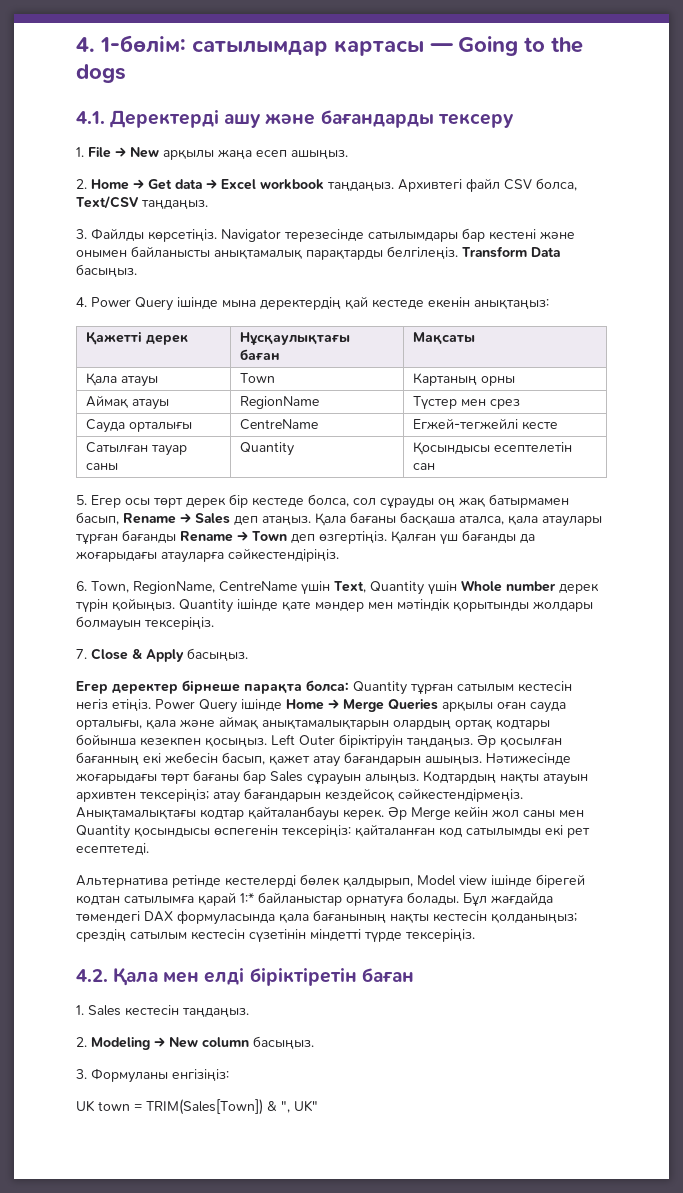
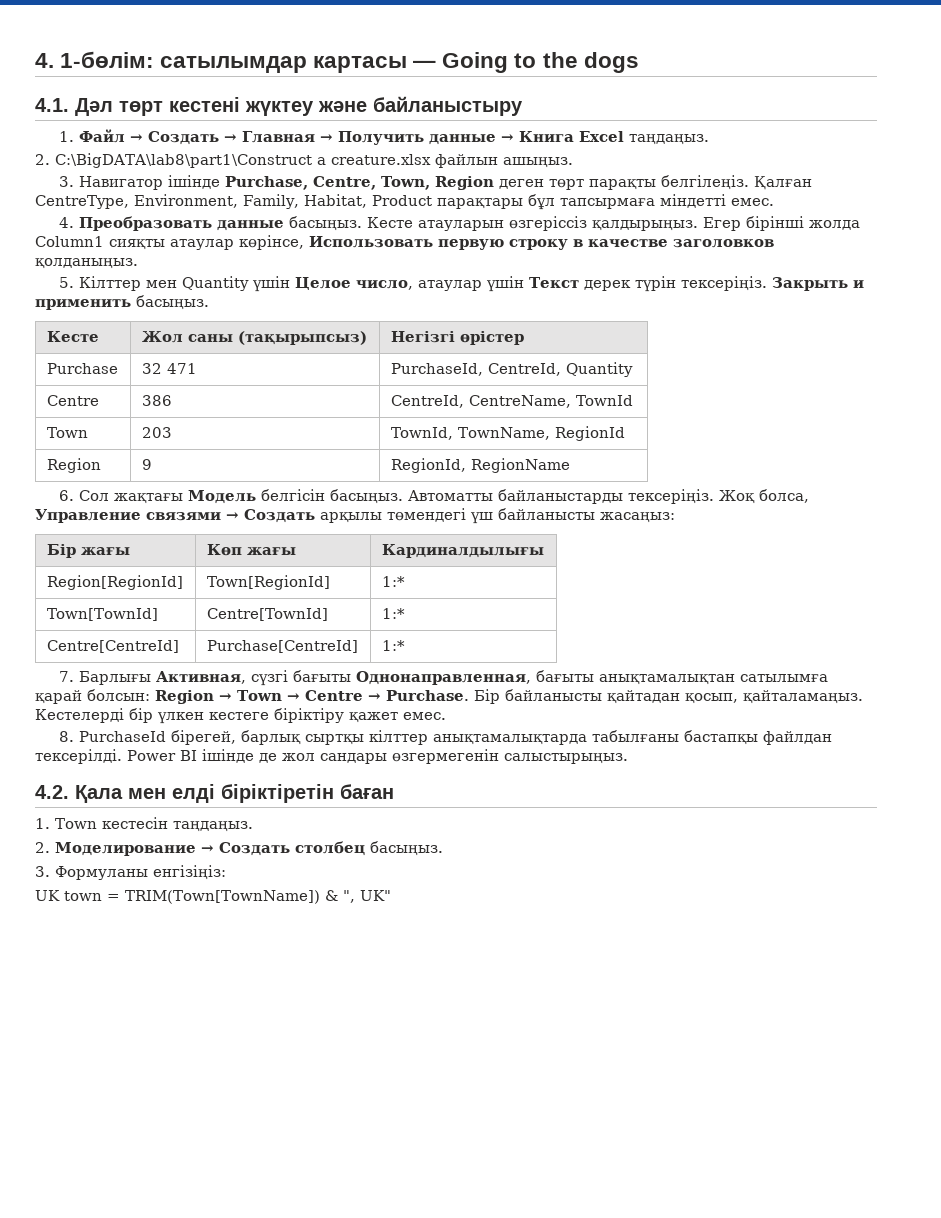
[110,110,514,128] [76,147,348,160] [76,178,577,192] [76,196,208,209] [76,228,575,242] [76,246,560,260] [76,264,137,277] [76,296,549,311] [86,331,190,345] [240,332,351,345] [240,349,281,360] [413,332,476,344] [86,373,159,387] [240,373,276,383] [413,373,516,386] [86,395,170,410] [240,396,320,409] [413,396,521,409] [86,419,193,433] [240,419,319,430] [413,418,559,430] [86,442,188,456] [86,463,119,470] [240,442,295,456] [413,442,573,455] [413,463,436,470] [76,494,569,509] [76,512,602,527] [75,530,535,544] [76,548,339,563] [76,580,599,595] [75,598,593,613] [76,616,214,631] [76,648,248,662] [76,680,572,695] [76,699,566,713] [76,716,550,730] [76,734,562,749] [76,752,571,767] [76,770,588,785] [76,788,523,803] [76,806,584,821] [76,824,590,839] [76,843,149,855] [76,874,585,888] [76,892,553,907] [75,910,577,925] [76,929,475,942] Деректерді ашу және бағандарды тексеру // 1. File → New арқылы жаңа есеп ашыңыз. // 2. Home → Get data → Excel workbook таңдаңыз. Архивтегі файл CSV болса, Text/CSV таңдаңыз. // 3. Файлды көрсетіңіз. Navigator терезесінде сатылымдары бар кестені және онымен байланысты анықтамалық парақтарды белгілеңіз. Transform Data басыңыз. // 4. Power Query ішінде мына деректердің қай кестеде екенін анықтаңыз: // Қажетті дерек | Нұсқаулықтағы баған | Мақсаты // Қала атауы | Town | Картаның орны // Аймақ атауы | RegionName | Түстер мен срез // Сауда орталығы | CentreName | Егжей-тегжейлі кесте // Сатылған тауар саны | Quantity | Қосындысы есептелетін сан // 5. Егер осы төрт дерек бір кестеде болса, сол сұрауды оң жақ батырмамен басып, Rename → Sales деп атаңыз. Қала бағаны басқаша аталса, қала атаулары тұрған бағанды Rename → Town деп өзгертіңіз. Қалған үш бағанды да жоғарыдағы атауларға сәйкестендіріңіз. // 6. Town, RegionName, CentreName үшін Text, Quantity үшін Whole number дерек түрін қойыңыз. Quantity ішінде қате мәндер мен мәтіндік қорытынды жолдары болмауын тексеріңіз. // 7. Close & Apply басыңыз. // Егер деректер бірнеше парақта болса: Quantity тұрған сатылым кестесін негіз етіңіз. Power Query ішінде Home → Merge Queries арқылы оған сауда орталығы, қала және аймақ анықтамалықтарын олардың ортақ кодтары бойынша кезекпен қосыңыз. Left Outer біріктіруін таңдаңыз. Әр қосылған бағанның екі жебесін басып, қажет атау бағандарын ашыңыз. Нәтижесінде жоғарыдағы төрт бағаны бар Sales сұрауын алыңыз. Кодтардың нақты атауын архивтен тексеріңіз; атау бағандарын кездейсоқ сәйкестендірмеңіз. Анықтамалықтағы кодтар қайталанбауы керек. Әр Merge кейін жол саны мен Quantity қосындысы өспегенін тексеріңіз: қайталанған код сатылымды екі рет есептетеді. // Альтернатива ретінде кестелерді бөлек қалдырып, Model view ішінде бірегей кодтан сатылымға қарай 1:* байланыстар орнатуға болады. Бұл жағдайда төмендегі DAX формуласында қала бағанының нақты кестесін қолданыңыз; срездің сатылым кестесін сүзетінін міндетті түрде тексеріңіз. -> [75,96,523,116] [58,129,709,145] [35,153,573,168] [58,175,813,190] [35,194,774,210] [58,216,860,231] [35,235,774,250] [35,258,138,269] [58,276,864,292] [35,295,209,310] [46,331,99,342] [141,331,367,345] [390,331,524,345] [46,363,118,374] [141,363,197,374] [390,362,633,377] [46,395,99,406] [141,395,172,406] [390,395,634,408] [46,427,89,438] [141,427,172,438] [390,426,626,441] [46,458,101,473] [141,459,152,470] [390,458,570,473] [58,489,809,504] [35,508,675,524] [46,544,130,558] [206,544,296,556] [381,544,544,558] [46,575,183,590] [206,575,331,590] [381,576,405,587] [46,608,159,621] [206,608,329,621] [381,608,405,619] [46,640,179,653] [206,640,358,653] [381,640,405,651] [58,670,828,686] [35,689,863,704] [35,708,446,724] [58,730,832,745] [35,749,628,764] Дәл төрт кестені жүктеу және байланыстыру // 1. Файл → Создать → Главная → Получить данные → Книга Excel таңдаңыз. // 2. C:\BigDATA\lab8\part1\Construct a creature.xlsx файлын ашыңыз. // 3. Навигатор ішінде Purchase, Centre, Town, Region деген төрт парақты белгілеңіз. Қалған CentreType, Environment, Family, Habitat, Product парақтары бұл тапсырмаға міндетті емес. // 4. Преобразовать данные басыңыз. Кесте атауларын өзгеріссіз қалдырыңыз. Егер бірінші жолда Column1 сияқты атаулар көрінсе, Использовать первую строку в качестве заголовков қолданыңыз. // 5. Кілттер мен Quantity үшін Целое число, атаулар үшін Текст дерек түрін тексеріңіз. Закрыть и применить басыңыз. // Кесте | Жол саны (тақырыпсыз) | Негізгі өрістер // Purchase | 32 471 | PurchaseId, CentreId, Quantity // Centre | 386 | CentreId, CentreName, TownId // Town | 203 | TownId, TownName, RegionId // Region | 9 | RegionId, RegionName // 6. Сол жақтағы Модель белгісін басыңыз. Автоматты байланыстарды тексеріңіз. Жоқ болса, Управление связями → Создать арқылы төмендегі үш байланысты жасаңыз: // Бір жағы | Көп жағы | Кардиналдылығы // Region[RegionId] | Town[RegionId] | 1:* // Town[TownId] | Centre[TownId] | 1:* // Centre[CentreId] | Purchase[CentreId] | 1:* // 7. Барлығы Активная, сүзгі бағыты Однонаправленная, бағыты анықтамалықтан сатылымға қарай болсын: Region → Town → Centre → Purchase. Бір байланысты қайтадан қосып, қайталамаңыз. Кестелерді бір үлкен кестеге біріктіру қажет емес. // 8. PurchaseId бірегей, барлық сыртқы кілттер анықтамалықтарда табылғаны бастапқы файлдан тексерілді. Power BI ішінде де жол сандары өзгермегенін салыстырыңыз.
[88,1005,121,1016] Sales -> [55,818,97,829] Town
[91,1037,249,1050] Modeling → New column -> [55,841,365,856] Моделирование → Создать столбец
[146,1099,263,1115] TRIM(Sales[Town]) -> [125,890,320,904] TRIM(Town[TownName])

